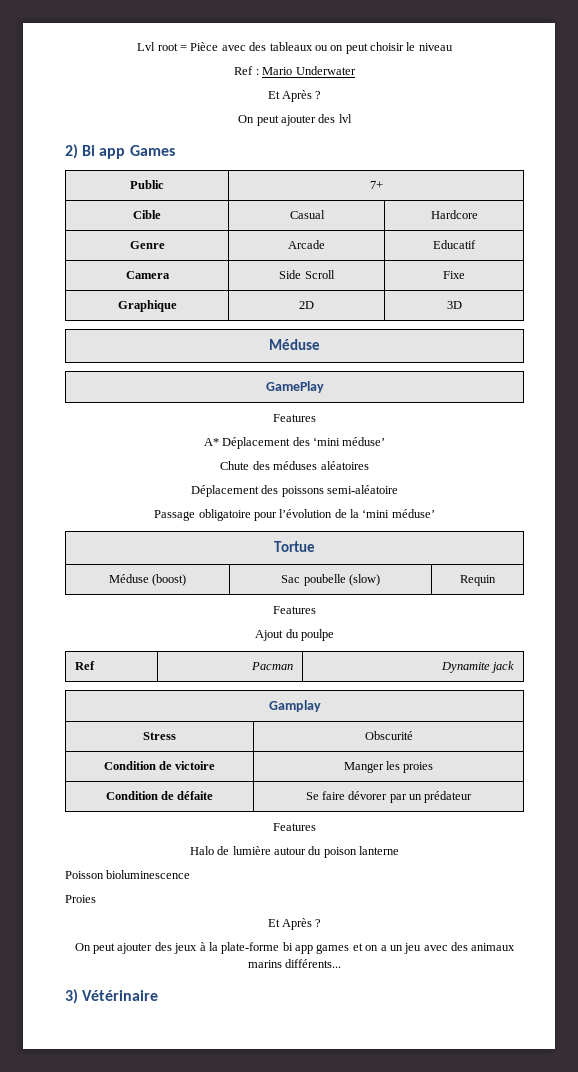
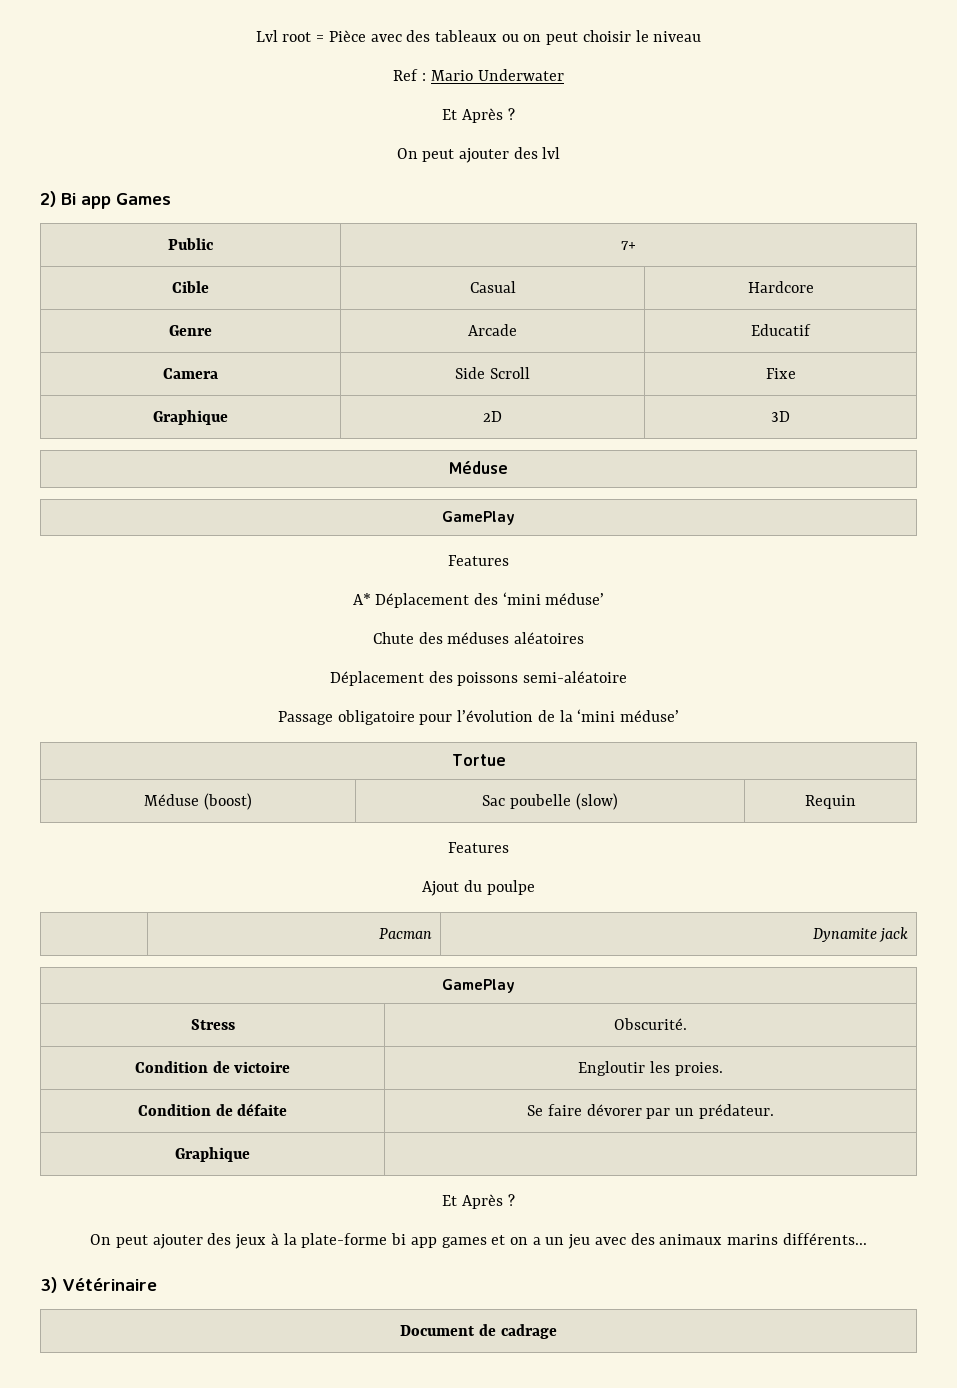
[74,661,95,670] Ref -> (535, 887) none
[268,700,321,712] Gamplay -> [442,979,515,993] GamePlay
[364,731,413,740] Obscurité -> [614,1018,687,1030] Obscurité.
[343,761,434,773] Manger les proies -> [578,1061,723,1076] Engloutir les proies.
[424,791,473,803] [273,823,316,831] [189,846,400,858] [65,870,191,879] [65,895,96,903] prédateur // Features // Halo de lumière autour du poison lanterne // Poisson bioluminescence // Proies -> [698,1104,774,1119] [175,1147,250,1162] prédateur. // Graphique |
(159, 995) none -> [400,1324,557,1339] // Document de cadrage

